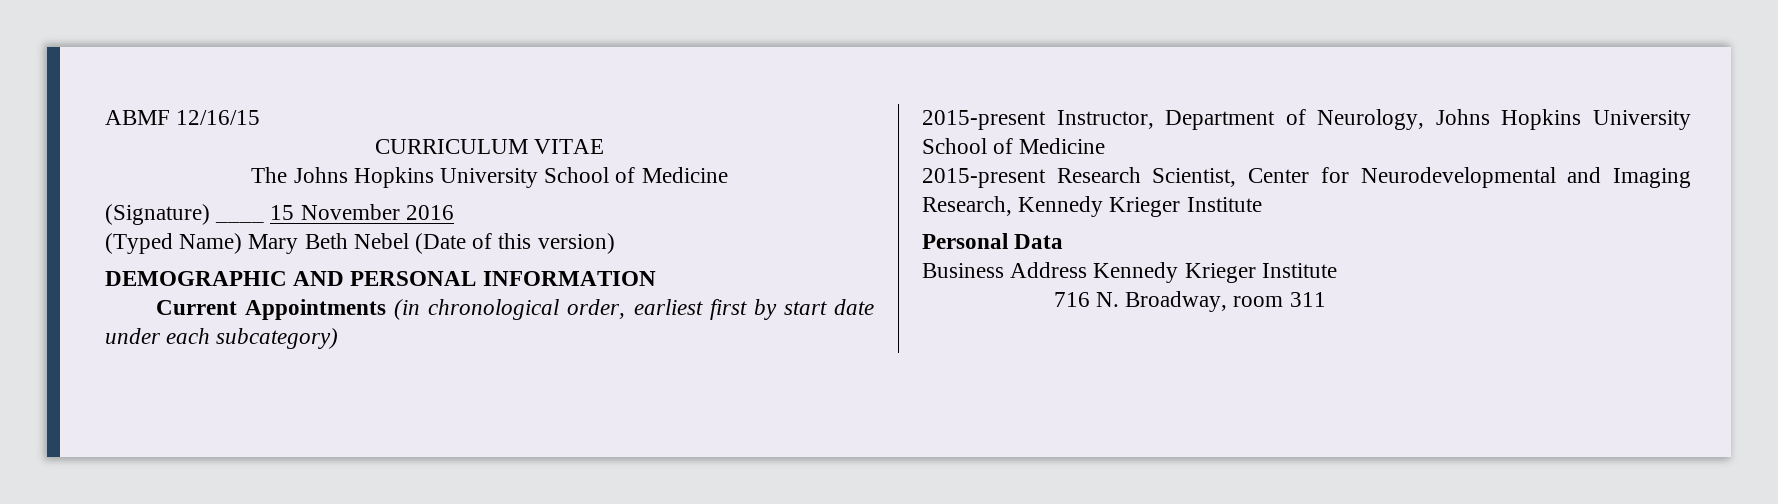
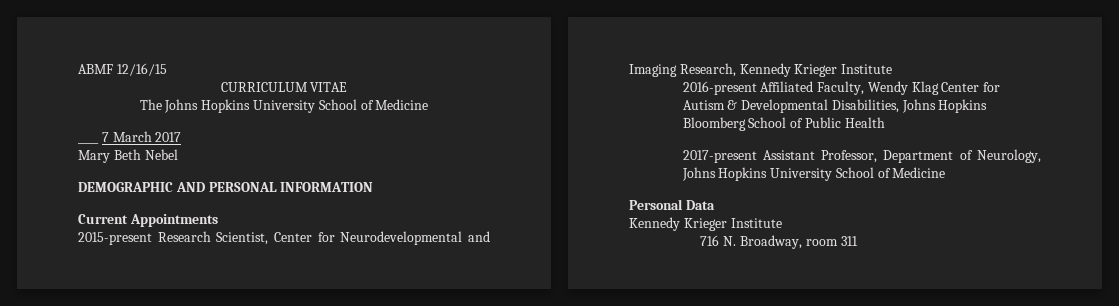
[105,204,265,225] [270,204,454,220] [105,233,243,254] (Signature) ____ 15 November 2016 // (Typed Name) -> [78,142,99,144] [101,131,182,142] ____ 7 March 2017 //
[415,233,615,254] (Date of this version) -> (178, 154) none
[394,299,874,320] [105,328,339,349] [922,109,1691,130] [922,138,1106,154] (in chronological order, earliest first by start date under each subcategory) // 2015-present Instructor, Department of Neurology, Johns Hopkins University School of Medicine -> (218, 220) none
(1262, 204) none -> [682,81,1001,95] [682,99,988,113] [682,117,885,131] [682,149,1041,163] [681,167,946,181] // 2016-present Affiliated Faculty, Wendy Klag Center for Autism & Developmental Disabilities, Johns Hopkins Bloomberg School of Public Health // 2017-present Assistant Professor, Department of Neurology, Johns Hopkins University School of Medicine
[922,262,1088,278] Business Address -> (715, 205) none

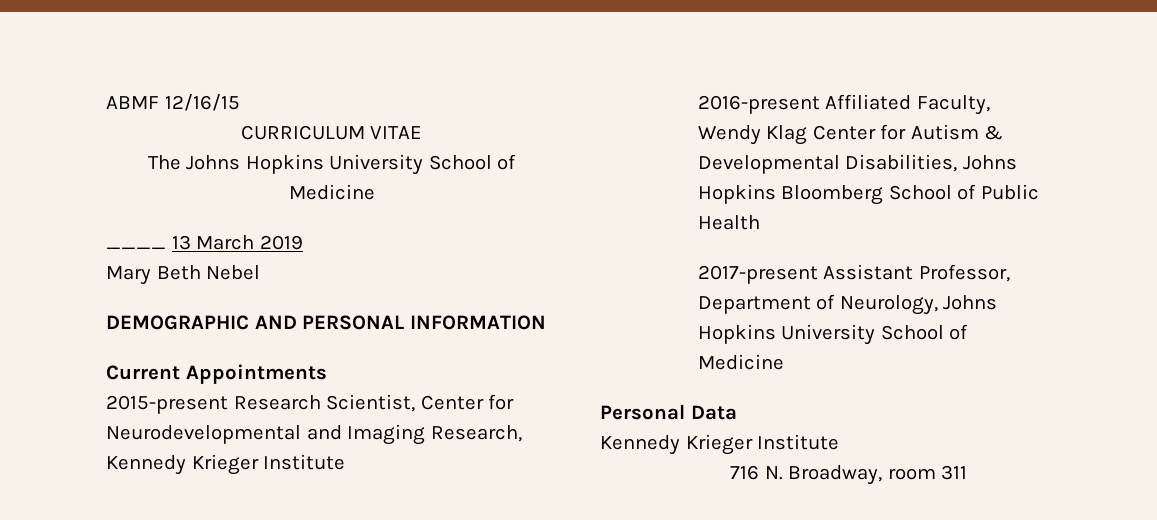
[101,131,182,142] 7 March 2017 -> [171,235,303,250] 13 March 2019

